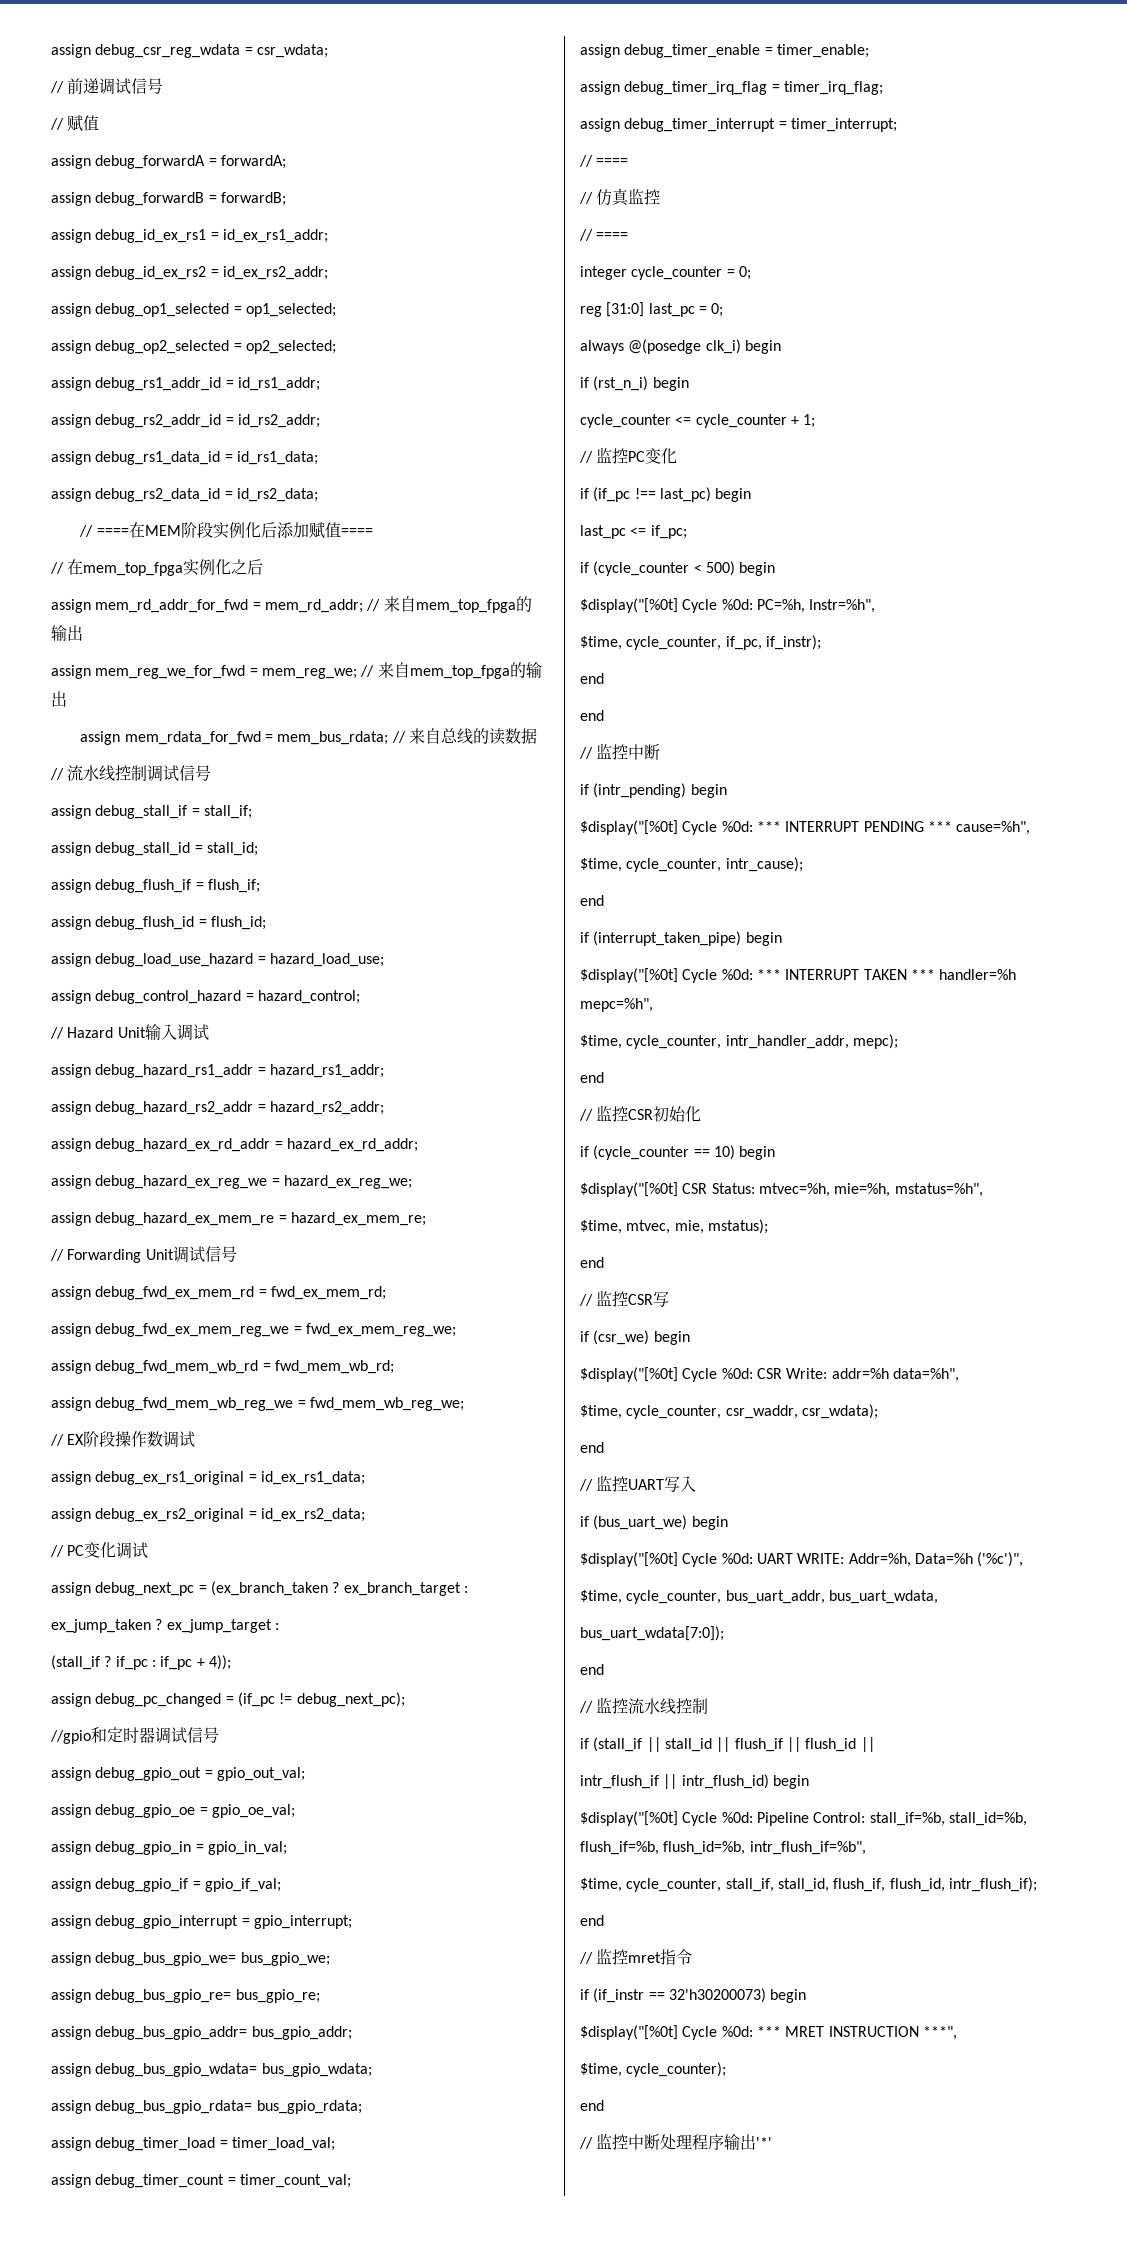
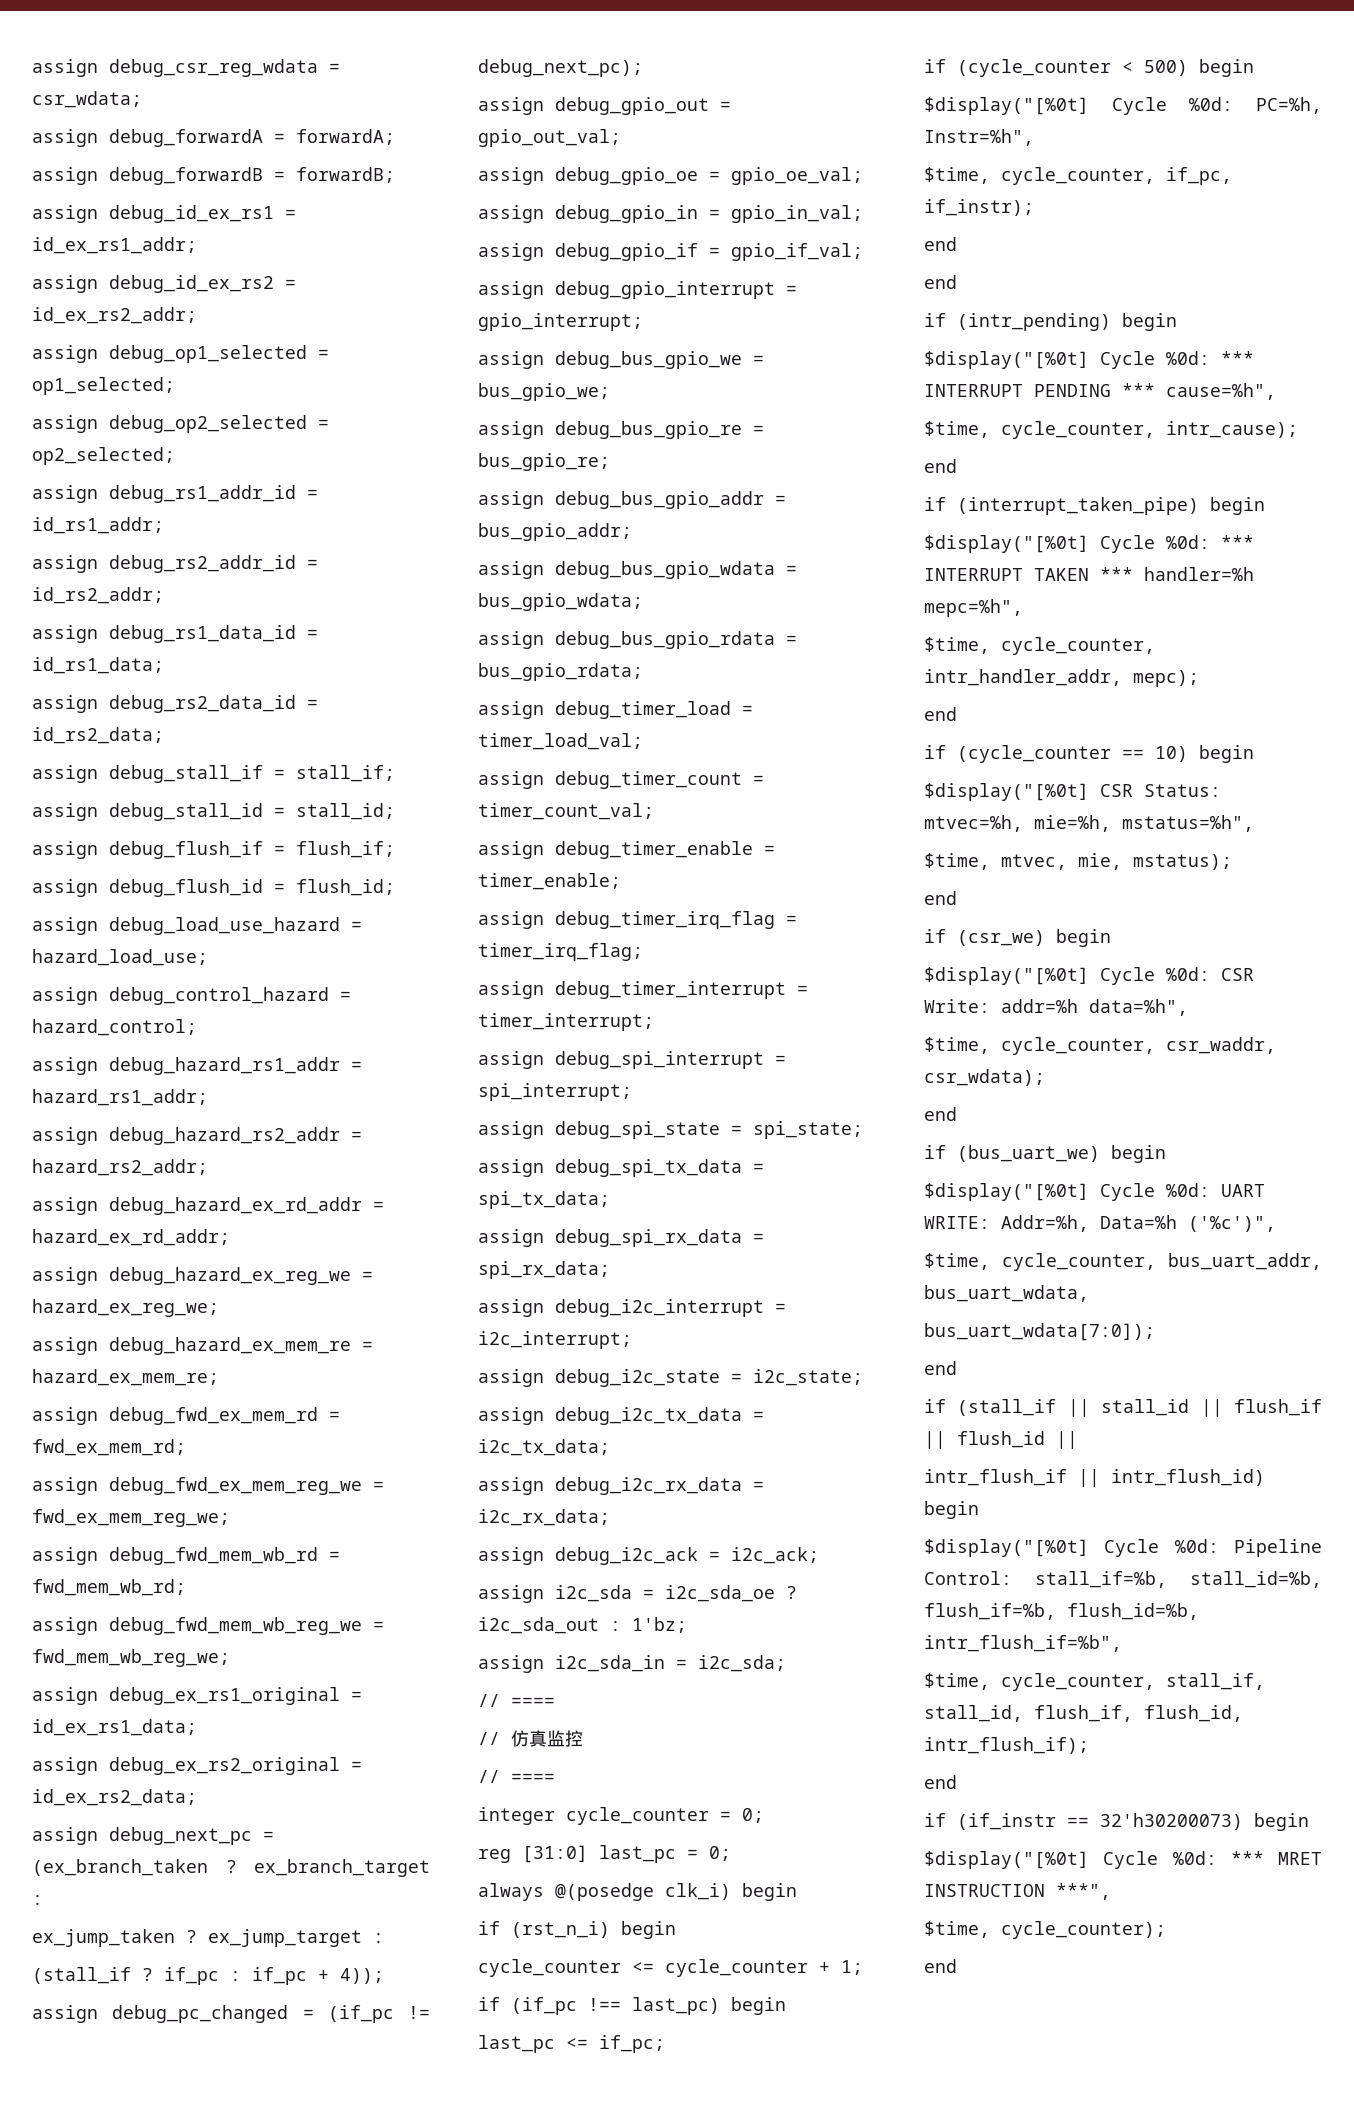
[50,78,164,95] [50,115,100,132] // // 前递调试信号 // // 赋值 -> (142, 99) none
[79,522,373,539] [50,559,264,576] [51,596,532,613] [51,625,83,641] [51,662,542,679] [51,691,67,707] [80,728,537,745] [50,765,212,782] // // ====在MEM阶段实例化后添加赋值==== // // 在mem_top_fpga实例化之后 // assign mem_rd_addr_for_fwd = mem_rd_addr; // 来自mem_top_fpga的输出 // assign mem_reg_we_for_fwd = mem_reg_we; // 来自mem_top_fpga的输出 // assign mem_rdata_for_fwd = mem_bus_rdata; // 来自总线的读数据 // // 流水线控制调试信号 -> (164, 735) none
[50,1024,209,1041] // // Hazard Unit输入调试 -> (197, 1027) none
[50,1246,237,1263] // // Forwarding Unit调试信号 -> (219, 1377) none
[50,1431,196,1448] // // EX阶段操作数调试 -> (230, 1658) none
[50,1542,149,1559] // // PC变化调试 -> (197, 1797) none
[50,1727,219,1744] // //gpio和定时器调试信号 -> (643, 68) none
[95,1952,237,1966] debug_bus_gpio_we= -> [555,351,764,369] debug_bus_gpio_we =
[95,1989,232,2003] debug_bus_gpio_re= -> [555,421,764,439] debug_bus_gpio_re =
[95,2026,248,2040] debug_bus_gpio_addr= -> [555,491,786,509] debug_bus_gpio_addr =
[95,2063,258,2077] debug_bus_gpio_wdata= -> [555,561,797,579] debug_bus_gpio_wdata =
[95,2100,253,2114] debug_bus_gpio_rdata= -> [555,631,797,649] debug_bus_gpio_rdata =
(897, 125) none -> [478,1051,786,1069] [478,1083,632,1101] [478,1121,863,1139] [478,1159,764,1177] [478,1191,610,1209] [478,1229,764,1247] [478,1261,610,1279] [478,1299,786,1317] [478,1331,632,1349] [478,1369,863,1387] [478,1407,764,1425] [478,1439,610,1456] [478,1477,764,1495] [478,1509,610,1526] [478,1547,819,1565] [478,1585,797,1603] [478,1617,687,1634] [478,1655,786,1673] // assign debug_spi_interrupt = spi_interrupt; // assign debug_spi_state = spi_state; // assign debug_spi_tx_data = spi_tx_data; // assign debug_spi_rx_data = spi_rx_data; // assign debug_i2c_interrupt = i2c_interrupt; // assign debug_i2c_state = i2c_state; // assign debug_i2c_tx_data = i2c_tx_data; // assign debug_i2c_rx_data = i2c_rx_data; // assign debug_i2c_ack = i2c_ack; // assign i2c_sda = i2c_sda_oe ? i2c_sda_out : 1'bz; // assign i2c_sda_in = i2c_sda;
[579,447,678,464] // // 监控PC变化 -> (863, 1967) none
[579,743,661,760] // // 监控中断 -> (957, 282) none
[579,1105,702,1122] // // 监控CSR初始化 -> (957, 714) none
[579,1290,670,1307] // // 监控CSR写 -> (957, 898) none
[579,1475,697,1492] // // 监控UART写入 -> (957, 1114) none
[579,1697,709,1714] // // 监控流水线控制 -> (957, 1368) none
[579,1948,693,1965] // // 监控mret指令 -> (957, 1782) none
[579,2133,773,2150] // // 监控中断处理程序输出'*' -> (957, 1966) none

